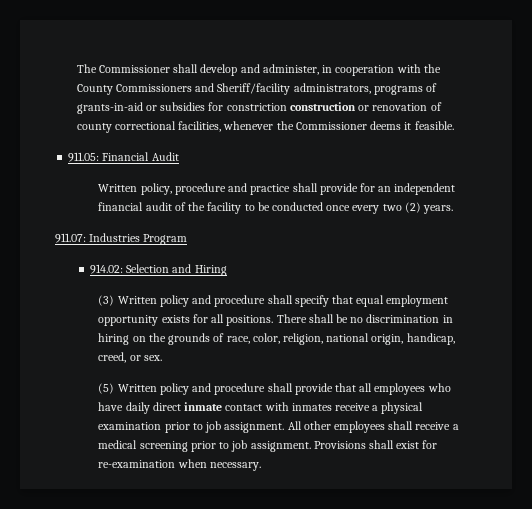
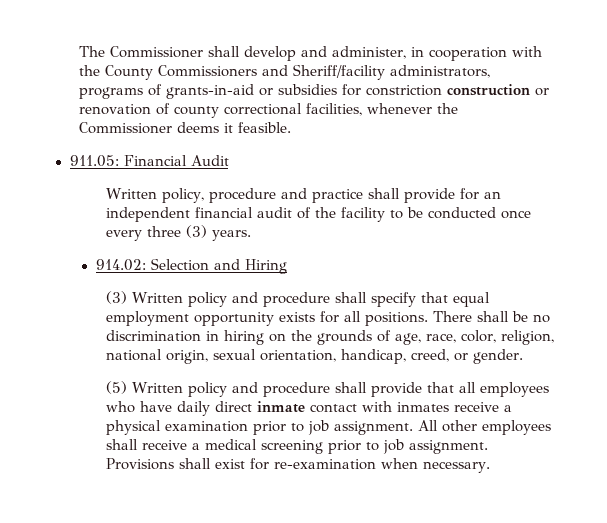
[382,202,421,213] two (2) -> [146,225,207,238] three (3)
[55,233,188,245] // 911.07: Industries Program -> (251, 235) none
(225, 337) none -> [394,333,421,345] age,
(404, 339) none -> [212,349,336,362] sexual orientation,
[143,355,162,361] sex. -> [472,349,523,364] gender.

